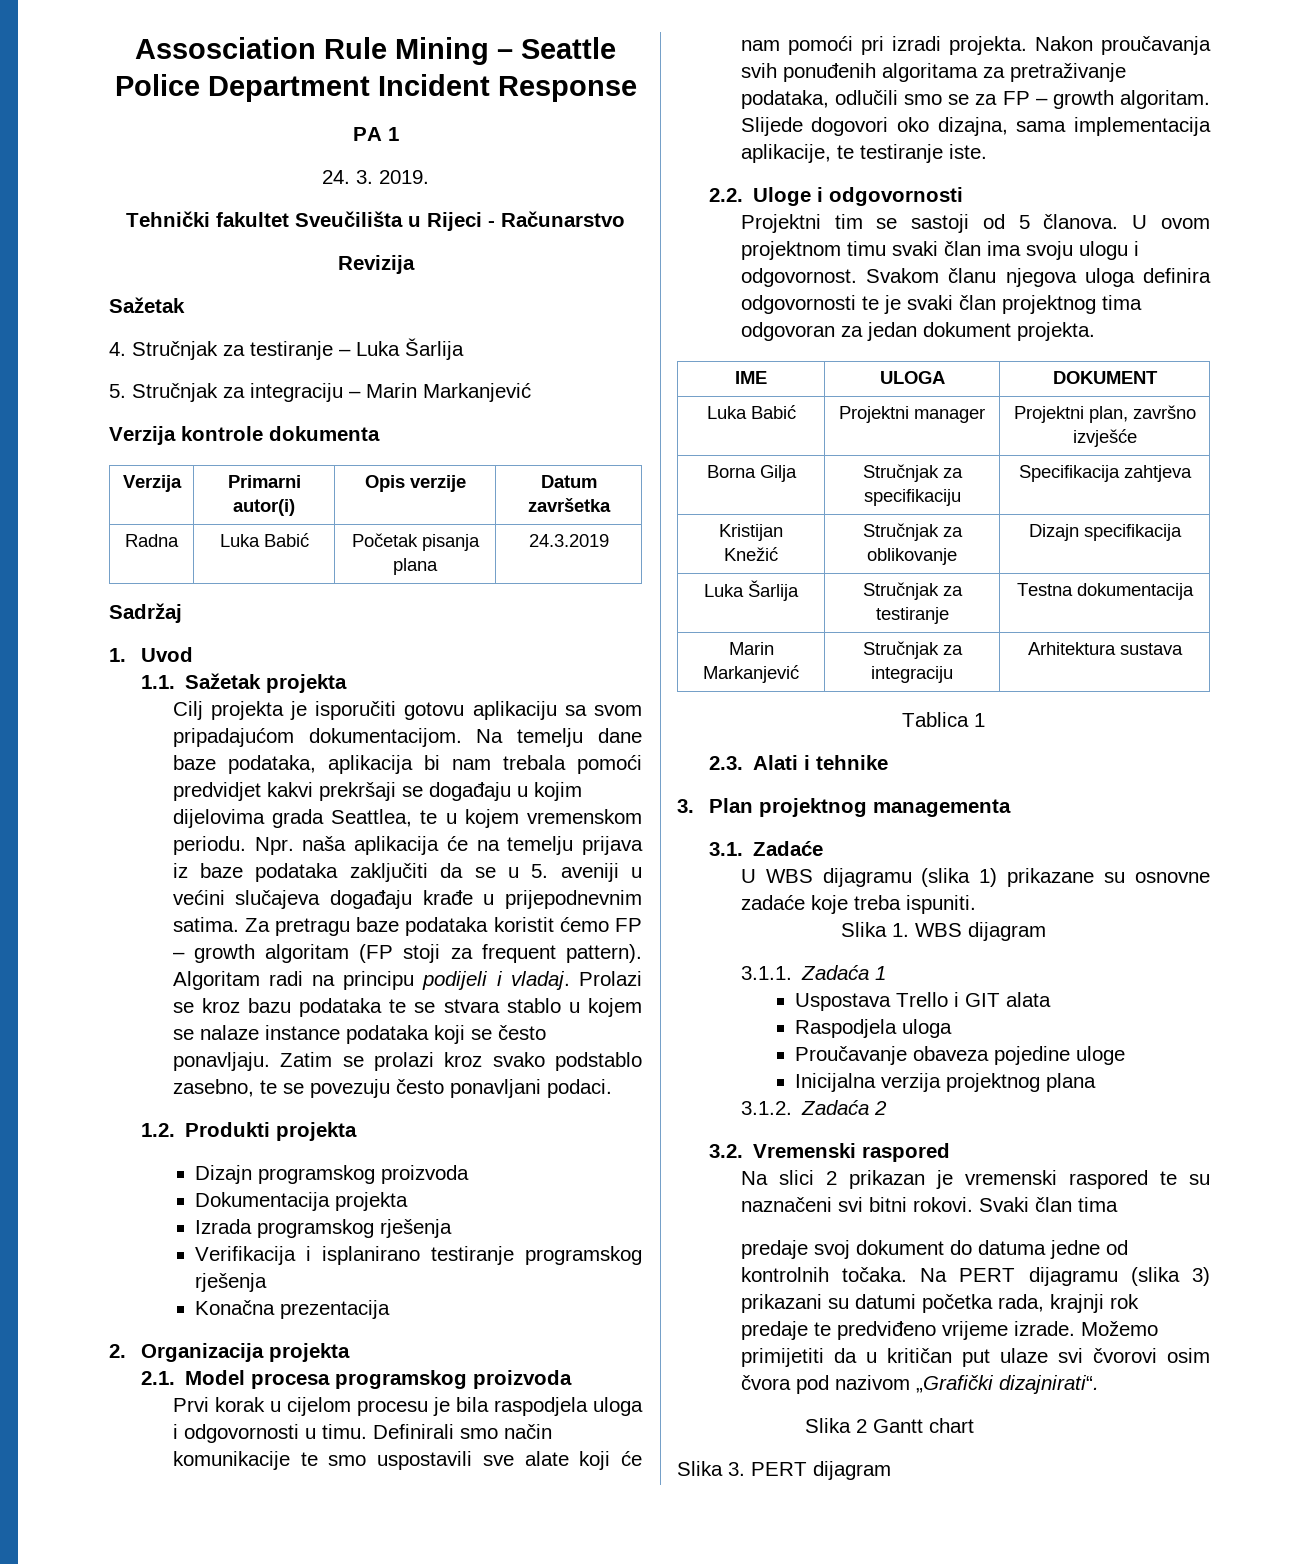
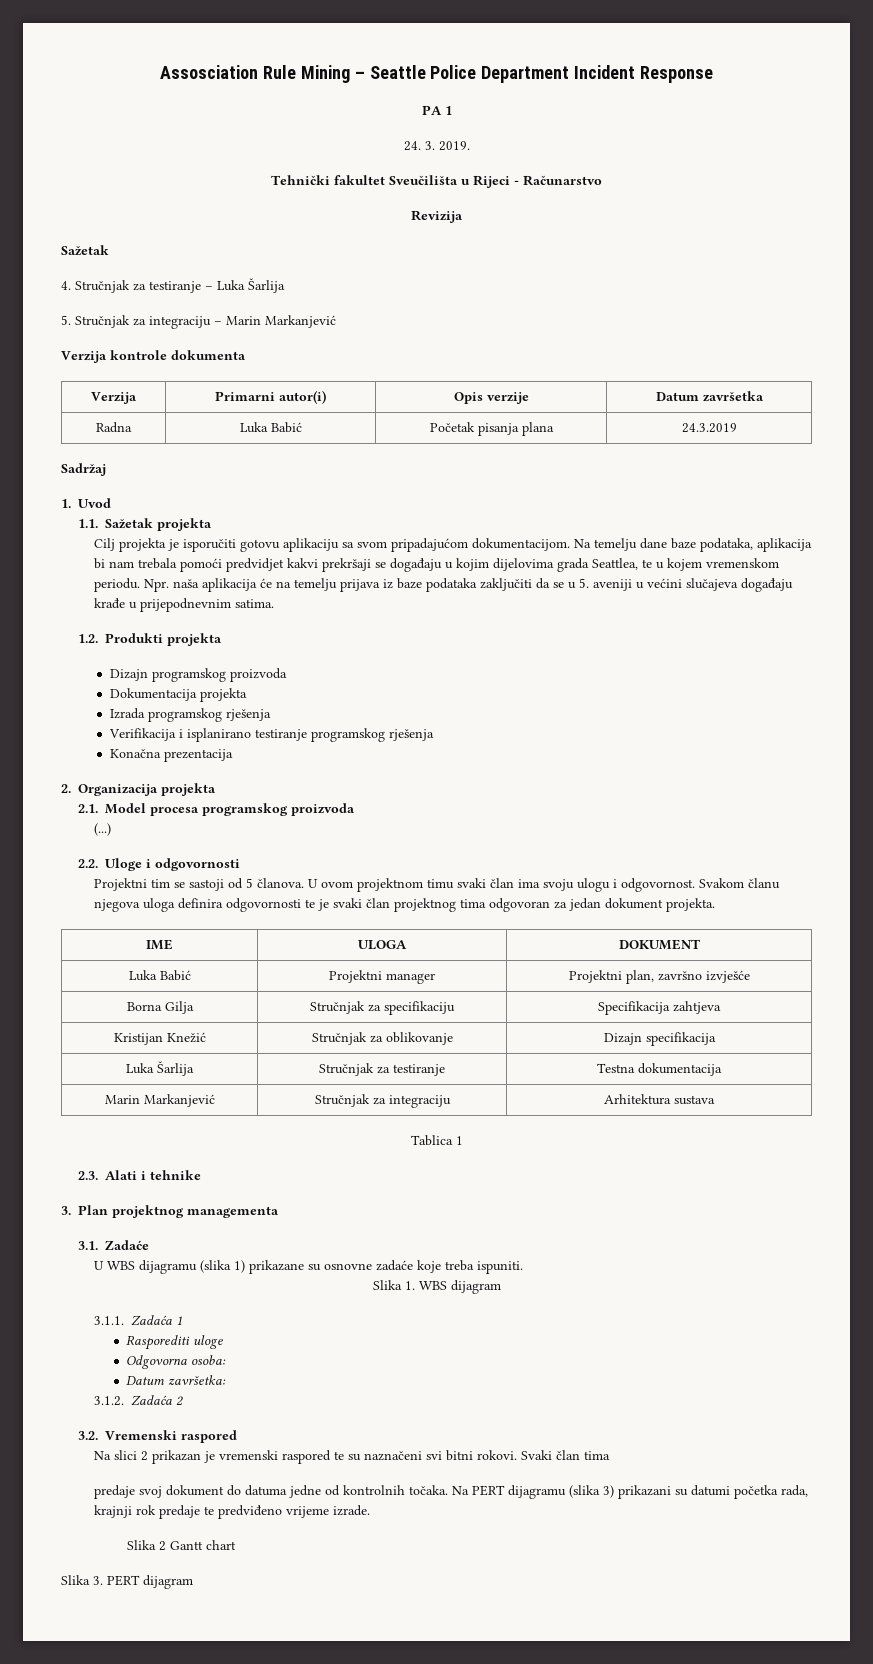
[244,917,642,936] [172,944,642,963] [172,971,642,990] [172,998,642,1017] [172,1025,546,1044] [172,1052,642,1071] [172,1079,612,1098] Za pretragu baze podataka koristit ćemo FP – growth algoritam (FP stoji za frequent pattern). Algoritam radi na principu podijeli i vladaj. Prolazi se kroz bazu podataka te se stvara stablo u kojem se nalaze instance podataka koji se često ponavljaju. Zatim se prolazi kroz svako podstablo zasebno, te se povezuju često ponavljani podaci. -> (275, 603) none
[172,1397,643,1416] [172,1424,552,1443] [172,1451,642,1470] [740,36,1211,55] [740,63,1126,82] [740,90,1210,109] [740,117,1211,136] [740,144,987,163] Prvi korak u cijelom procesu je bila raspodjela uloga i odgovornosti u timu. Definirali smo način komunikacije te smo uspostavili sve alate koji će nam pomoći pri izradi projekta. Nakon proučavanja svih ponuđenih algoritama za pretraživanje podataka, odlučili smo se za FP – growth algoritam. Slijede dogovori oko dizajna, sama implementacija aplikacije, te testiranje iste. -> [94,823,112,836] (...)
[795,992,1052,1011] [795,1019,953,1038] [795,1046,1126,1065] [795,1073,1097,1092] Uspostava Trello i GIT alata // Raspodjela uloga // Proučavanje obaveza pojedine uloge // Inicijalna verzija projektnog plana -> [126,1335,224,1350] [126,1355,227,1369] [126,1375,227,1385] Rasporediti uloge // Odgovorna osoba: // Datum završetka:
[1080,1321,1158,1336] [740,1348,1210,1367] [740,1375,1099,1394] Možemo primijetiti da u kritičan put ulaze svi čvorovi osim čvora pod nazivom „Grafički dizajnirati“. -> (371, 1510) none

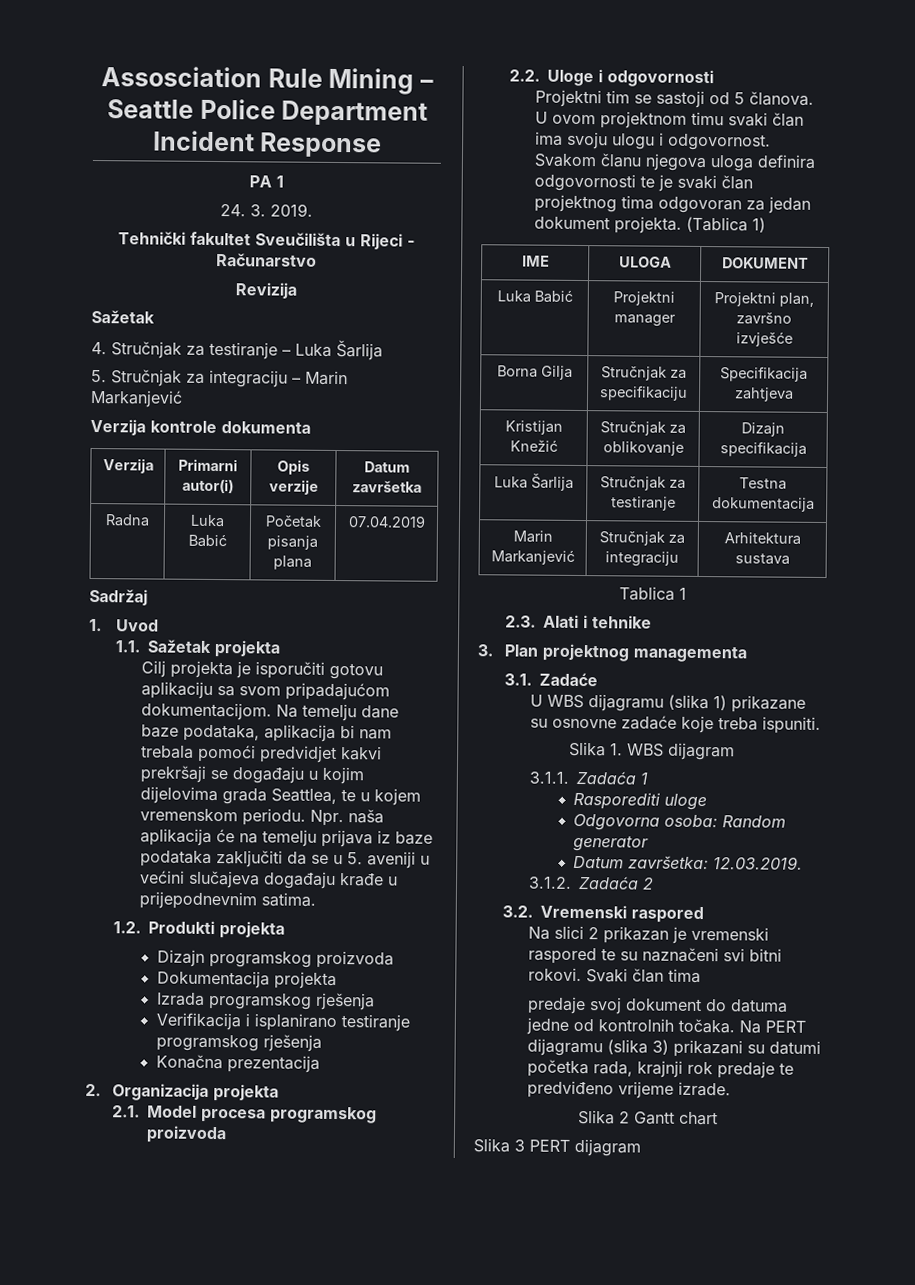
[681,423,737,433] 24.3.2019 -> [347,515,426,528] 07.04.2019
[94,823,112,836] // (...) -> (227, 1134) none
(716, 905) none -> [686,216,767,233] (Tablica 1)
(227, 1360) none -> [722,815,787,828] [573,834,650,852] Random generator
(227, 1380) none -> [713,856,804,870] 12.03.2019.
[93,1576,103,1585] 3. -> [514,1139,525,1152] 3

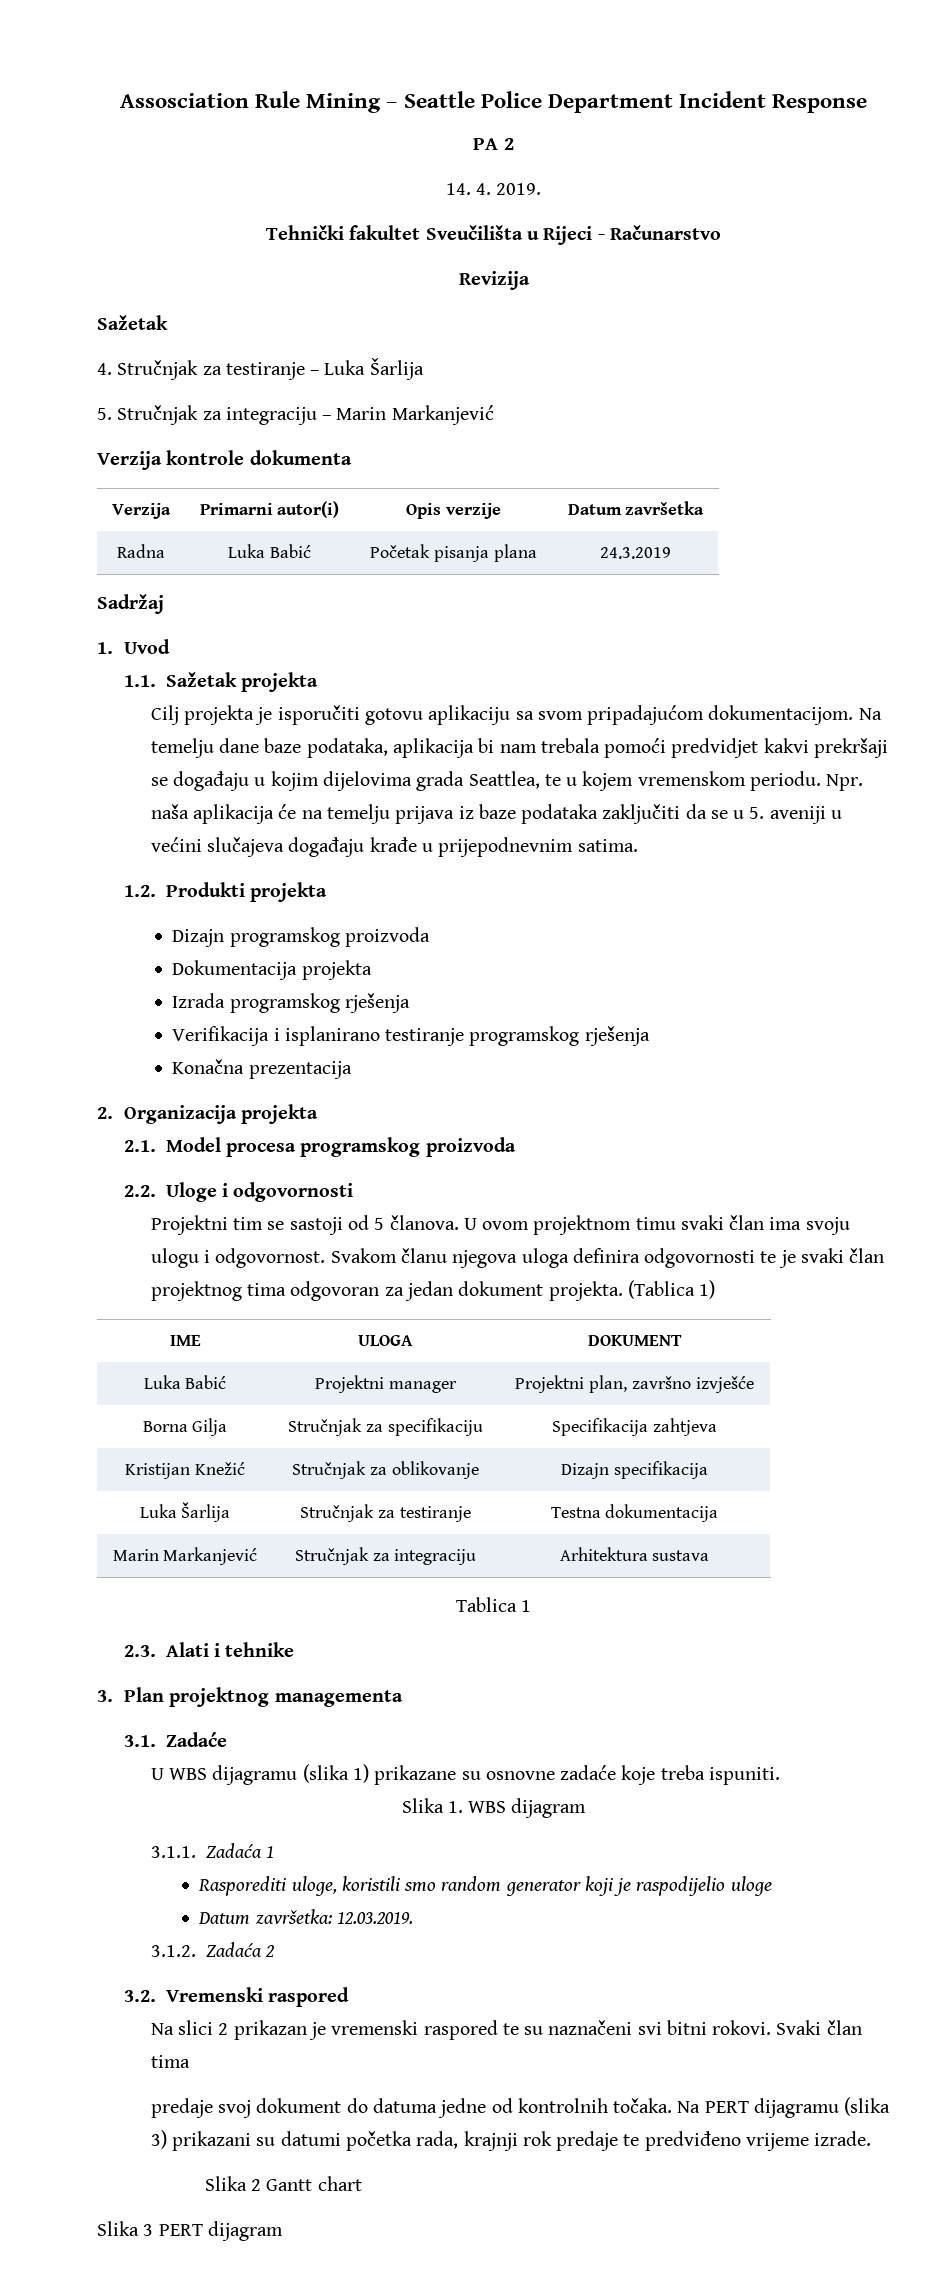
[276,175,284,188] [220,204,266,217] 1 // 24. 3. -> [503,138,514,150] [445,183,491,195] 2 // 14. 4.
[347,515,426,528] 07.04.2019 -> [600,547,671,559] 24.3.2019
[664,793,708,811] [573,813,787,831] [573,834,650,852] uloge // Odgovorna osoba: Random generator -> [291,1876,772,1896] uloge, koristili smo random generator koji je raspodijelio uloge

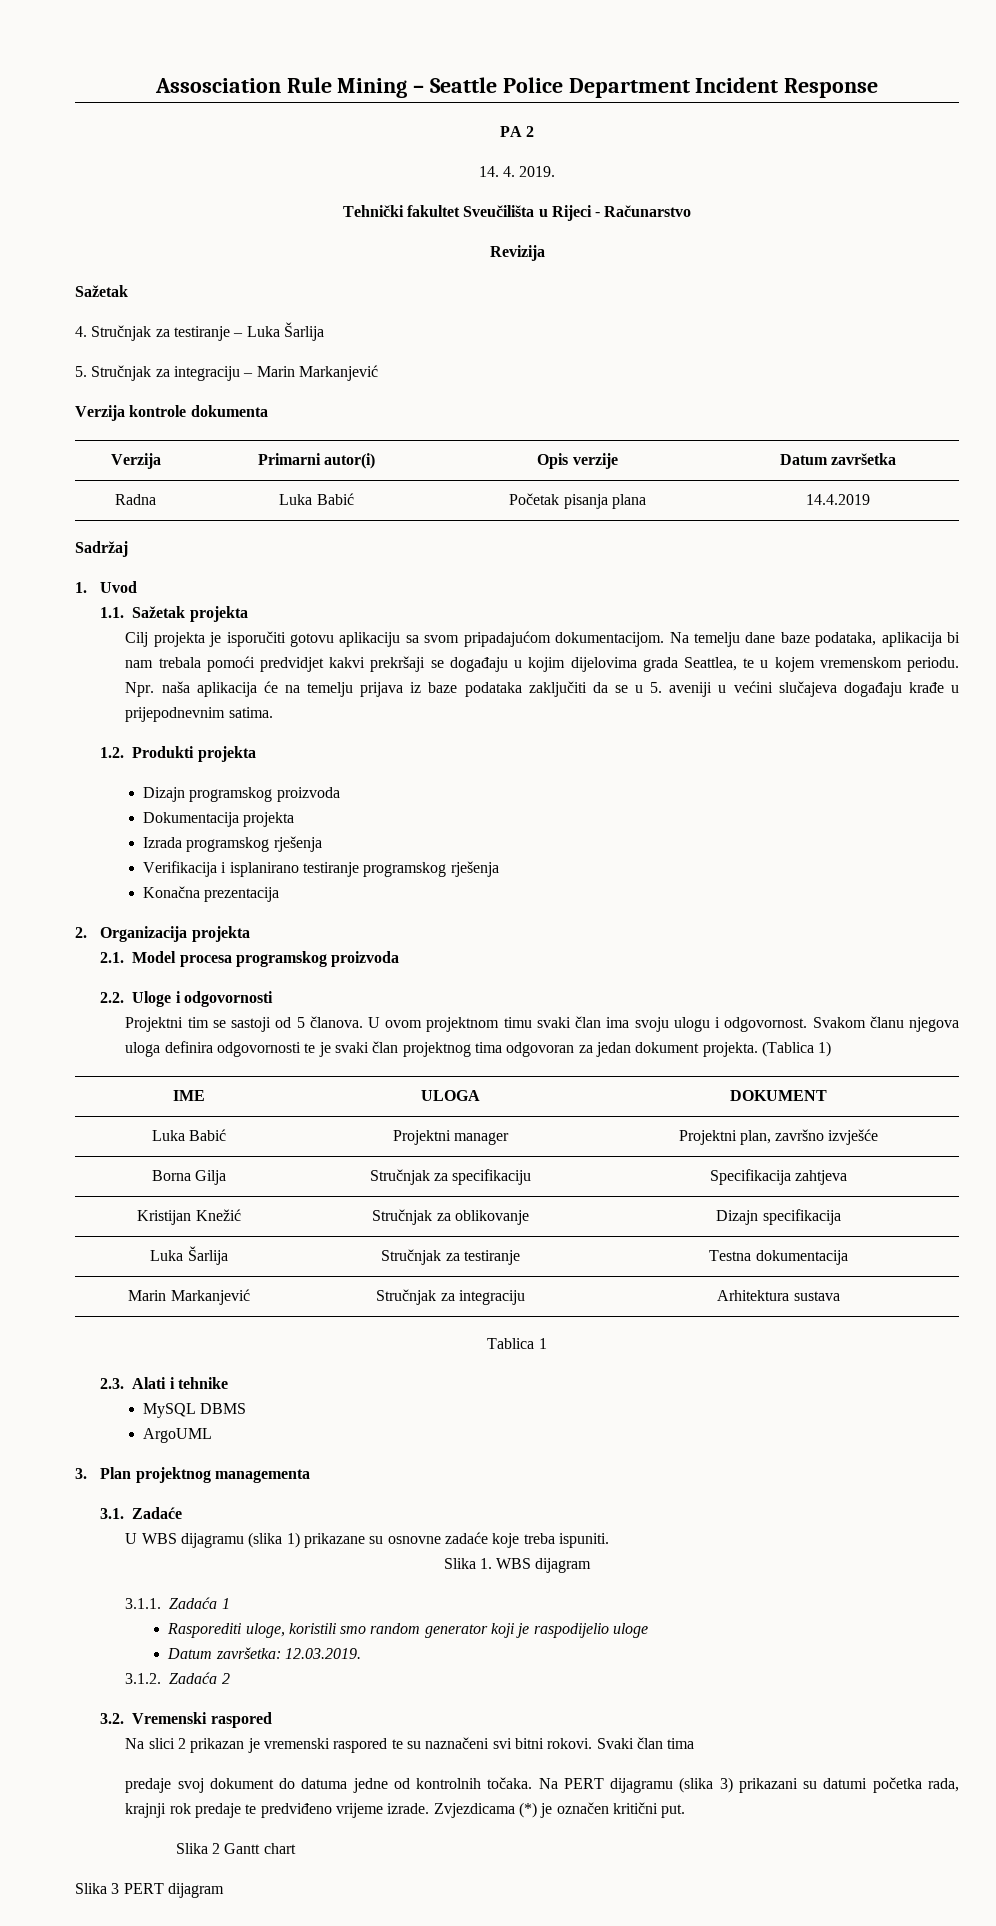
[600,547,671,559] 24.3.2019 -> [806,494,870,505] 14.4.2019
(295, 1649) none -> [142,1403,247,1418] [142,1428,212,1443] // MySQL DBMS // ArgoUML
(872, 2138) none -> [433,1802,686,1818] Zvjezdicama (*) je označen kritični put.

